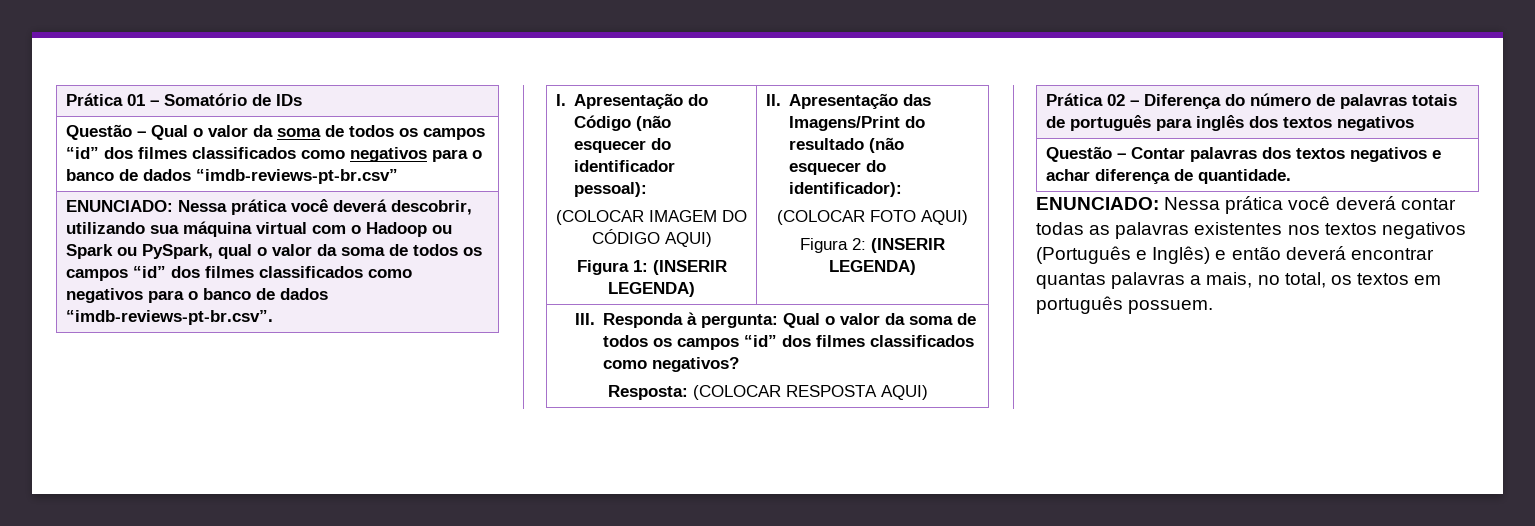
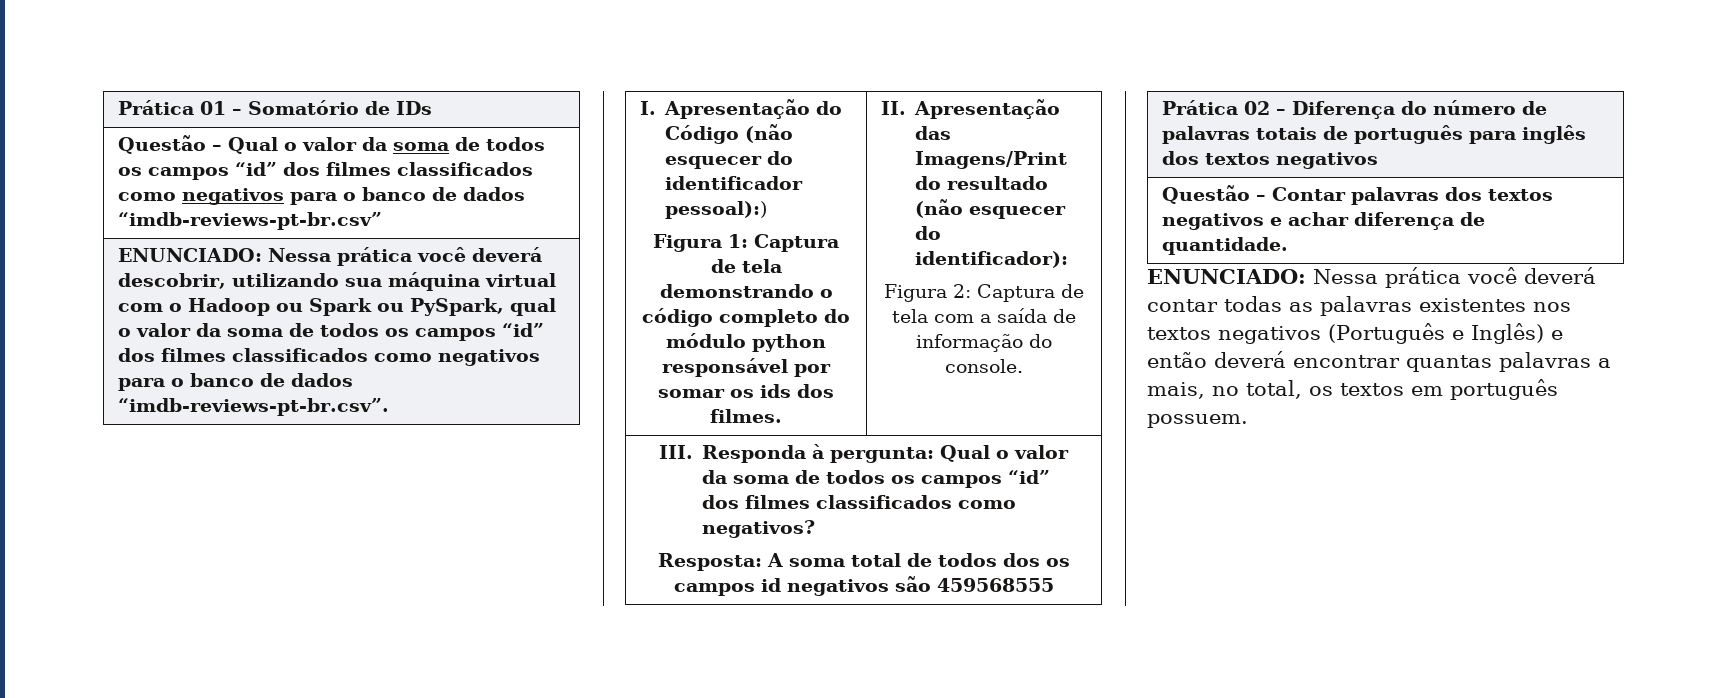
[574,182,648,197] [556,210,747,225] [591,229,712,247] [576,260,727,275] [608,282,695,297] pessoal): // (COLOCAR IMAGEM DO CÓDIGO AQUI) // Figura 1: (INSERIR LEGENDA) -> [665,201,768,219] [653,234,839,252] [710,259,782,273] [659,284,833,298] [642,308,850,327] [666,333,826,352] [662,358,831,377] [658,384,834,398] [710,409,782,423] pessoal):) // Figura 1: Captura de tela demonstrando o código completo do módulo python responsável por somar os ids dos filmes.
[777,210,968,225] // (COLOCAR FOTO AQUI) -> (1069, 259) none
[871,238,945,253] [829,260,916,275] (INSERIR LEGENDA) -> [977,284,1084,302] [892,308,1076,323] [916,334,1052,352] [945,359,1023,373] Captura de tela com a saída de informação do console.
[692,385,928,400] (COLOCAR RESPOSTA AQUI) -> [766,553,1070,567] [673,576,1054,596] A soma total de todos dos os campos id negativos são 459568555

